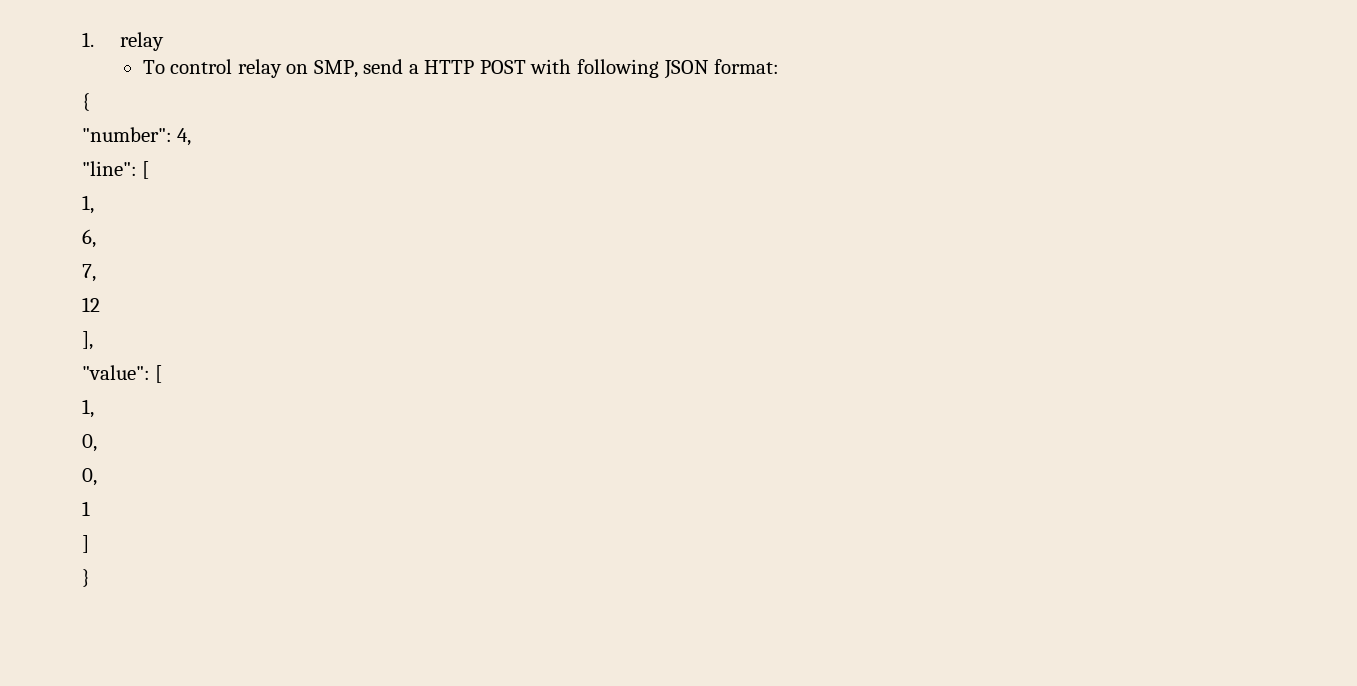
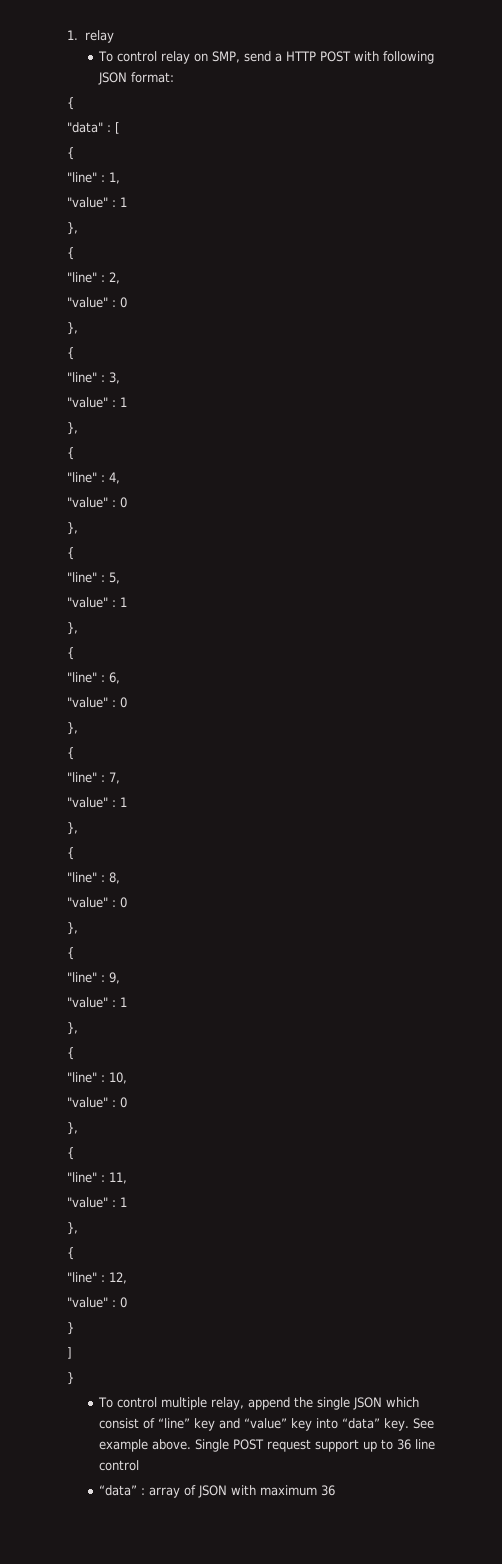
[81,127,192,146] [81,161,150,179] [81,195,94,214] [81,229,96,248] [81,264,96,282] [81,297,100,312] [81,331,93,350] [81,365,163,383] [81,399,94,418] [81,434,97,452] [81,468,97,486] [81,501,90,516] [81,535,89,553] [81,569,90,587] "number": 4, // "line": [ // 1, // 6, // 7, // 12 // ], // "value": [ // 1, // 0, // 0, // 1 // ] // } -> [66,122,120,134] [66,147,74,160] [66,172,120,184] [66,197,127,208] [66,222,78,235] [66,247,74,260] [66,272,120,284] [66,297,127,308] [66,322,78,335] [66,347,74,360] [66,372,120,384] [66,397,127,408] [66,422,78,435] [66,447,74,460] [66,472,120,484] [66,497,127,508] [66,522,78,535] [66,547,74,560] [66,572,120,584] [66,597,127,608] [66,622,78,635] [66,647,74,660] [66,672,120,684] [66,697,127,708] [66,722,78,735] [66,747,74,760] [66,772,120,784] [66,797,127,808] [66,822,78,835] [66,847,74,860] [66,872,120,884] [66,897,127,908] [66,922,78,935] [66,947,74,960] [66,972,120,984] [66,997,127,1008] [66,1022,78,1035] [66,1047,74,1060] [66,1072,127,1084] [66,1097,127,1108] [66,1122,78,1135] [66,1147,74,1160] [66,1172,127,1184] [66,1197,127,1208] [66,1222,78,1235] [66,1247,74,1260] [66,1272,127,1284] [66,1297,127,1308] [66,1322,74,1335] [66,1347,72,1359] [66,1372,74,1385] [98,1397,420,1410] [99,1418,435,1431] [99,1439,436,1452] [99,1460,140,1471] [99,1485,336,1498] "data" : [ // { // "line" : 1, // "value" : 1 // }, // { // "line" : 2, // "value" : 0 // }, // { // "line" : 3, // "value" : 1 // }, // { // "line" : 4, // "value" : 0 // }, // { // "line" : 5, // "value" : 1 // }, // { // "line" : 6, // "value" : 0 // }, // { // "line" : 7, // "value" : 1 // }, // { // "line" : 8, // "value" : 0 // }, // { // "line" : 9, // "value" : 1 // }, // { // "line" : 10, // "value" : 0 // }, // { // "line" : 11, // "value" : 1 // }, // { // "line" : 12, // "value" : 0 // } // ] // } // To control multiple relay, append the single JSON which consist of “line” key and “value” key into “data” key. See example above. Single POST request support up to 36 line control // “data” : array of JSON with maximum 36

